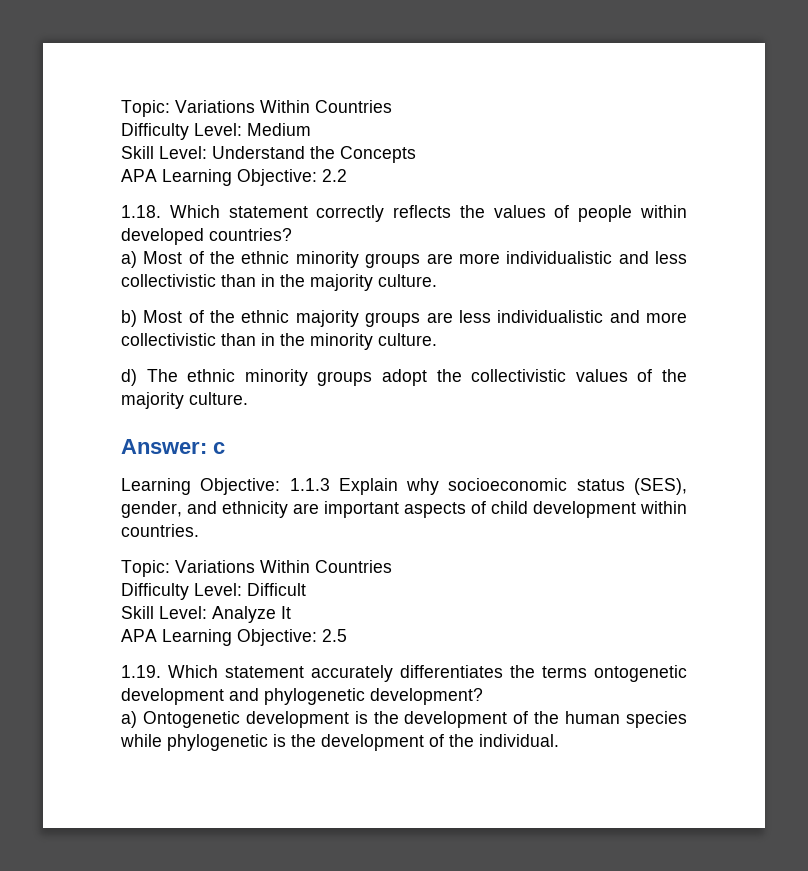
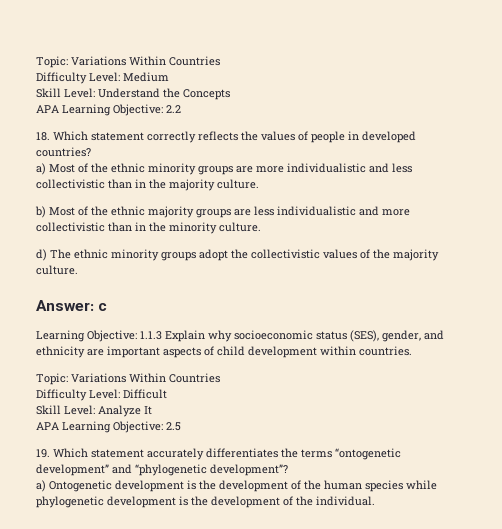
[121,205,161,218] 1.18. -> [36,132,50,141] 18.
[640,205,687,218] within -> [348,131,359,140] in
[121,665,161,678] 1.19. -> [36,449,50,458] 19.
[594,665,687,682] [121,688,483,705] ontogenetic development and phylogenetic development? -> [335,448,401,460] [36,464,288,476] “ontogenetic development” and “phylogenetic development”?
(268, 742) none -> [107,496,176,508] development

